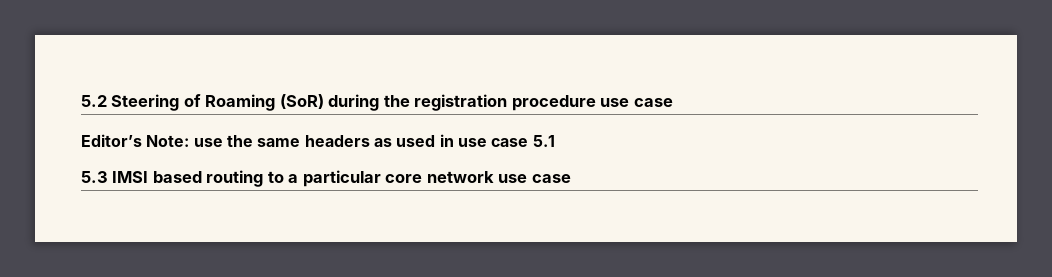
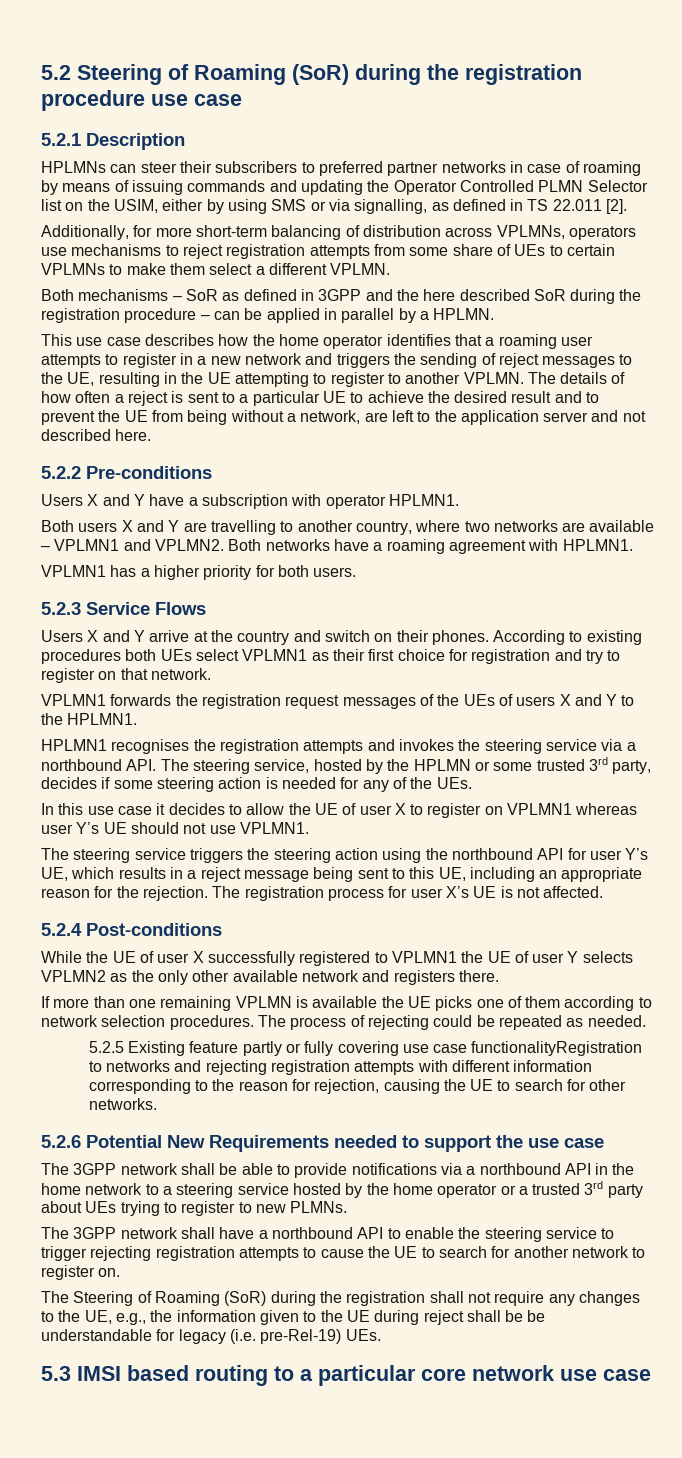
[81,134,555,147] Editor’s Note: use the same headers as used in use case 5.1 -> [41,133,185,150] [41,161,641,176] [41,180,648,195] [41,199,628,214] [41,225,636,240] [41,244,615,259] [41,263,391,275] [41,289,642,304] [41,308,495,323] [41,334,593,349] [41,353,633,368] [41,372,626,387] [41,391,600,406] [41,410,646,425] [41,429,152,441] [41,466,212,479] [41,494,459,509] [41,520,655,535] [41,539,633,554] [41,565,357,580] [41,602,206,615] [41,630,642,645] [41,649,621,664] [41,668,211,683] [41,694,635,709] [41,713,138,725] [41,739,636,754] [41,757,652,774] [41,777,472,792] [41,803,638,818] [41,822,309,834] [41,848,649,863] [41,867,643,882] [41,886,604,901] [41,923,222,936] [41,951,633,966] [41,970,499,985] [41,996,652,1011] [41,1015,646,1030] [88,1041,643,1056] [88,1060,593,1075] [88,1079,627,1094] [88,1098,157,1110] [41,1135,604,1152] [41,1163,635,1178] [41,1181,643,1198] [41,1201,348,1216] [41,1227,615,1242] [41,1246,646,1261] [41,1265,121,1280] [41,1291,640,1306] [41,1310,546,1325] [41,1329,381,1344] 5.2.1 Description // HPLMNs can steer their subscribers to preferred partner networks in case of roaming by means of issuing commands and updating the Operator Controlled PLMN Selector list on the USIM, either by using SMS or via signalling, as defined in TS 22.011 [2]. // Additionally, for more short-term balancing of distribution across VPLMNs, operators use mechanisms to reject registration attempts from some share of UEs to certain VPLMNs to make them select a different VPLMN. // Both mechanisms – SoR as defined in 3GPP and the here described SoR during the registration procedure – can be applied in parallel by a HPLMN. // This use case describes how the home operator identifies that a roaming user attempts to register in a new network and triggers the sending of reject messages to the UE, resulting in the UE attempting to register to another VPLMN. The details of how often a reject is sent to a particular UE to achieve the desired result and to prevent the UE from being without a network, are left to the application server and not described here. // 5.2.2 Pre-conditions // Users X and Y have a subscription with operator HPLMN1. // Both users X and Y are travelling to another country, where two networks are available – VPLMN1 and VPLMN2. Both networks have a roaming agreement with HPLMN1. // VPLMN1 has a higher priority for both users. // 5.2.3 Service Flows // Users X and Y arrive at the country and switch on their phones. According to existing procedures both UEs select VPLMN1 as their first choice for registration and try to register on that network. // VPLMN1 forwards the registration request messages of the UEs of users X and Y to the HPLMN1. // HPLMN1 recognises the registration attempts and invokes the steering service via a northbound API. The steering service, hosted by the HPLMN or some trusted 3rd party, decides if some steering action is needed for any of the UEs. // In this use case it decides to allow the UE of user X to register on VPLMN1 whereas user Y’s UE should not use VPLMN1. // The steering service triggers the steering action using the northbound API for user Y’s UE, which results in a reject message being sent to this UE, including an appropriate reason for the rejection. The registration process for user X’s UE is not affected. // 5.2.4 Post-conditions // While the UE of user X successfully registered to VPLMN1 the UE of user Y selects VPLMN2 as the only other available network and registers there. // If more than one remaining VPLMN is available the UE picks one of them according to network selection procedures. The process of rejecting could be repeated as needed. // 5.2.5 Existing feature partly or fully covering use case functionalityRegistration to networks and rejecting registration attempts with different information corresponding to the reason for rejection, causing the UE to search for other networks. // 5.2.6 Potential New Requirements needed to support the use case // The 3GPP network shall be able to provide notifications via a northbound API in the home network to a steering service hosted by the home operator or a trusted 3rd party about UEs trying to register to new PLMNs. // The 3GPP network shall have a northbound API to enable the steering service to trigger rejecting registration attempts to cause the UE to search for another network to register on. // The Steering of Roaming (SoR) during the registration shall not require any changes to the UE, e.g., the information given to the UE during reject shall be be understandable for legacy (i.e. pre-Rel-19) UEs.

